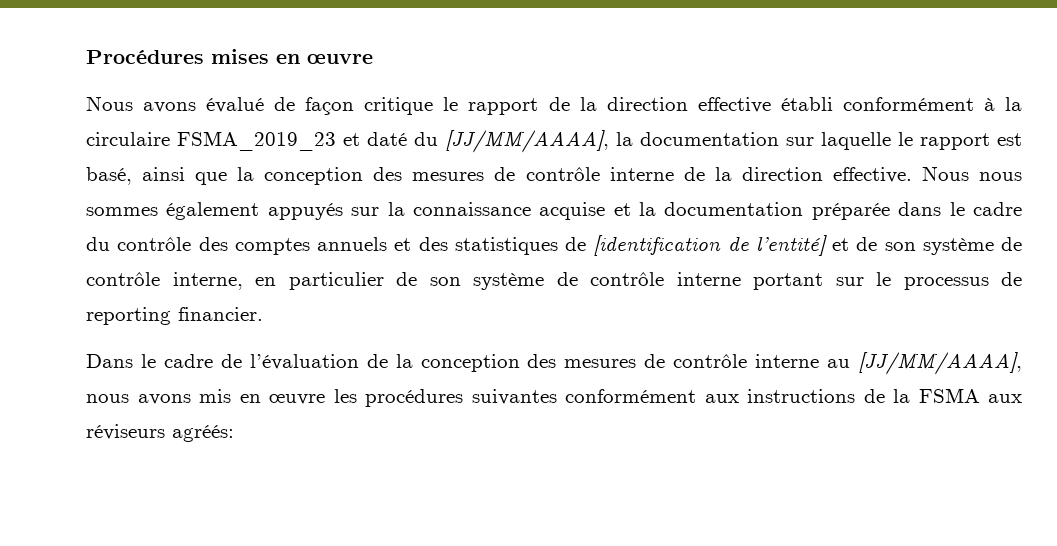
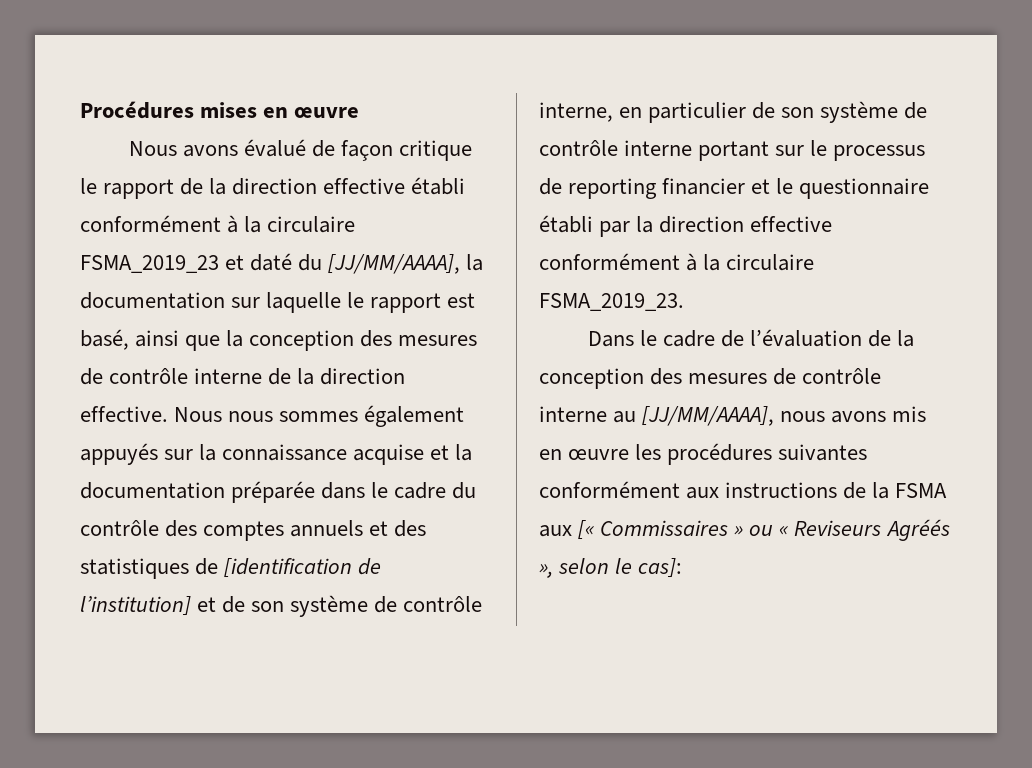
[755,235,827,256] l’entité] -> [80,596,191,616] l’institution]
[178,307,263,321] financier. -> [662,178,930,199] [539,215,833,237] [539,253,815,271] [539,293,684,311] financier et le questionnaire établi par la direction effective conformément à la circulaire FSMA_2019_23.
[86,424,234,442] réviseurs agréés: -> [578,519,950,541] [539,558,683,578] [« Commissaires » ou « Reviseurs Agréés », selon le cas]:

